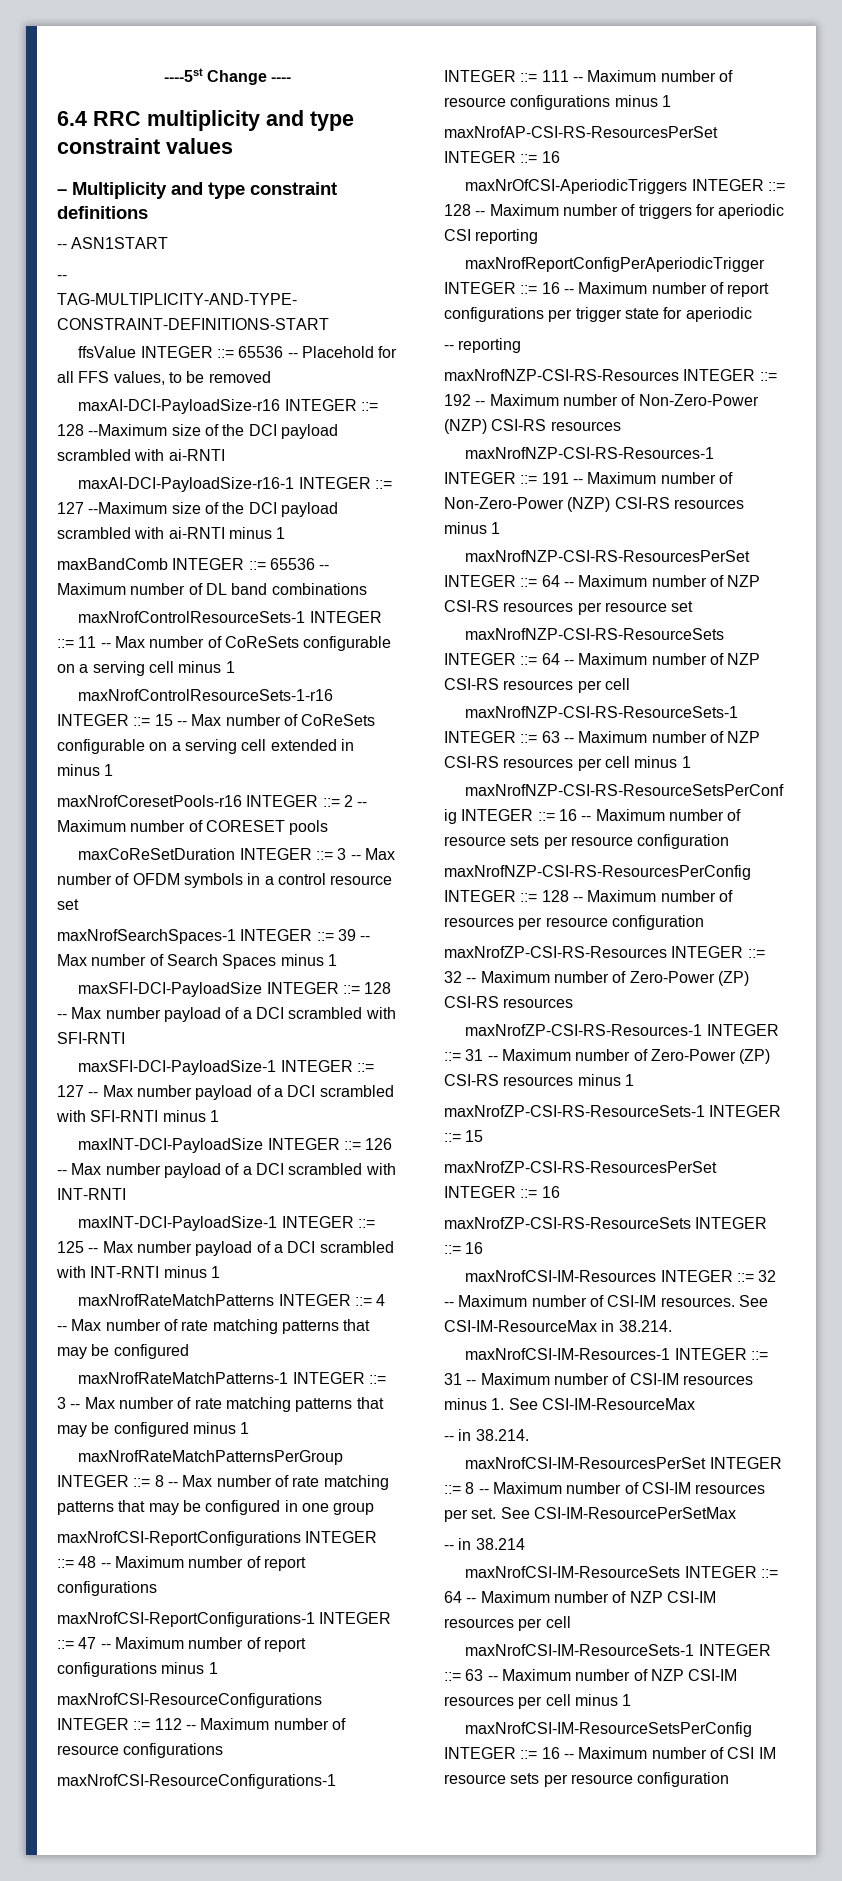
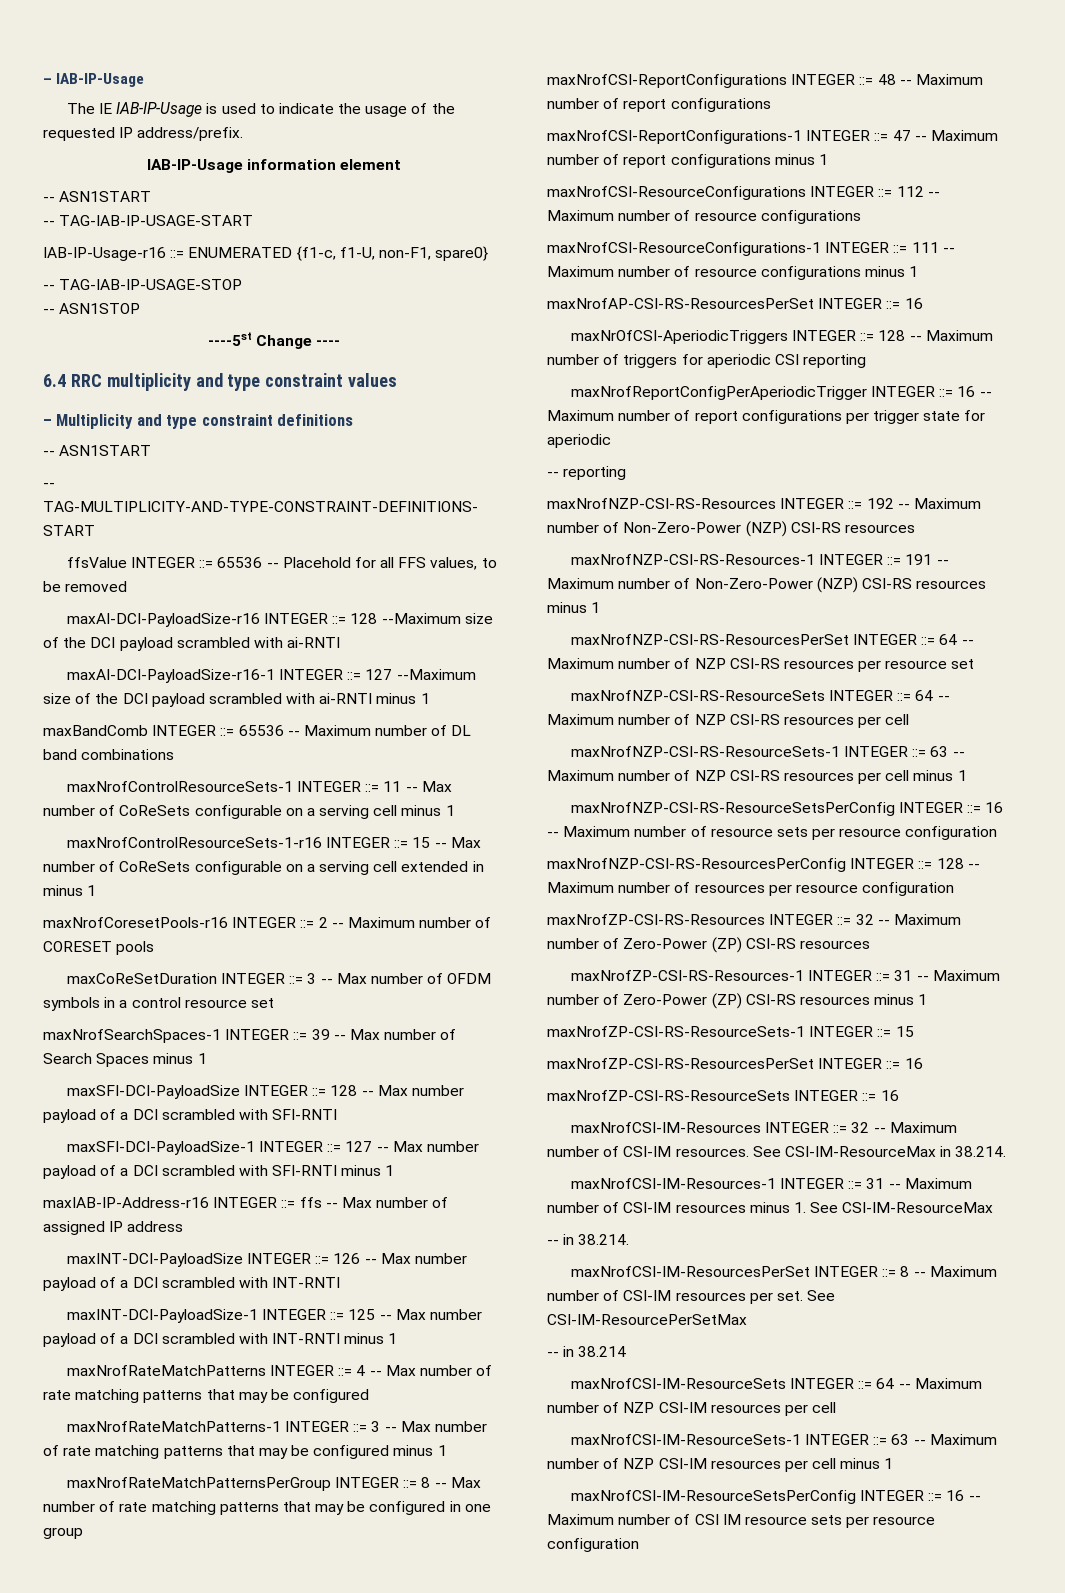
(163, 75) none -> [43,73,145,87] [66,102,455,117] [43,127,244,141] [146,159,402,173] [43,191,152,202] [43,215,254,226] [43,246,489,261] [43,279,243,290] [43,303,141,314] – IAB-IP-Usage // The IE IAB-IP-Usage is used to indicate the usage of the requested IP address/prefix. // IAB-IP-Usage information element // -- ASN1START // -- TAG-IAB-IP-USAGE-START // IAB-IP-Usage-r16 ::= ENUMERATED {f1-c, f1-U, non-F1, spare0} // -- TAG-IAB-IP-USAGE-STOP // -- ASN1STOP //
(219, 1116) none -> [43,1197,449,1208] [43,1221,184,1235] // maxIAB-IP-Address-r16 INTEGER ::= ffs -- Max number of assigned IP address

